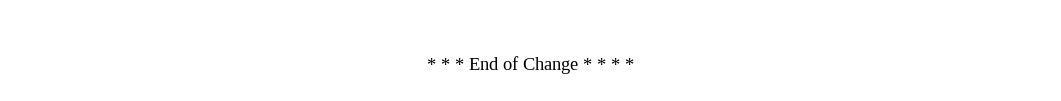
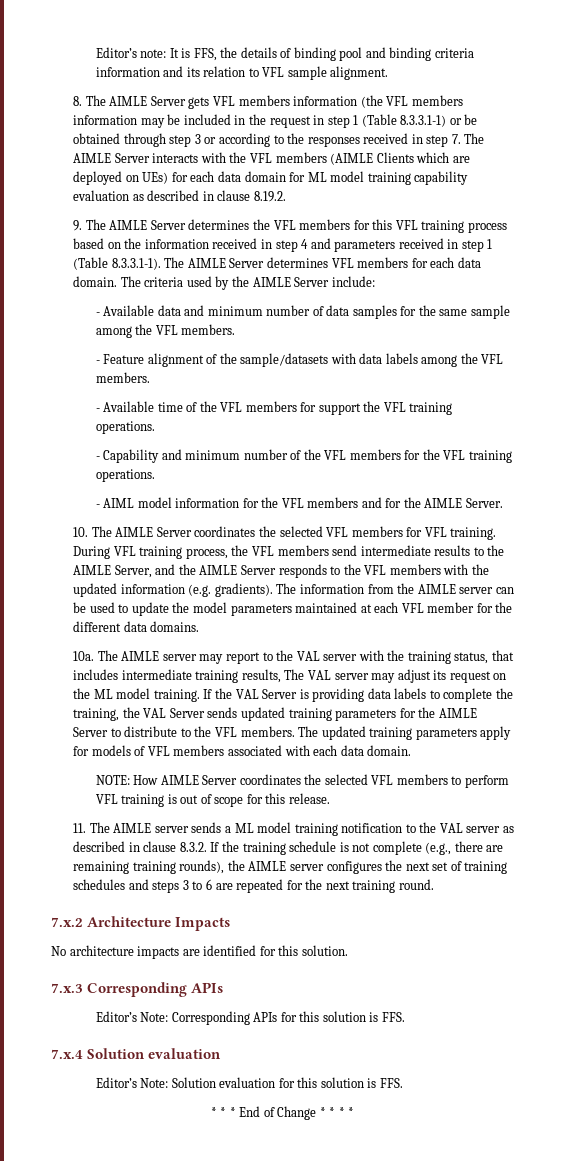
(427, 64) none -> [95,47,474,61] [95,66,389,80] [73,95,463,109] [73,114,478,128] [73,133,485,147] [73,152,470,165] [73,171,469,185] [73,190,286,202] [73,219,507,233] [73,238,493,252] [73,257,481,270] [73,276,375,290] [95,305,510,319] [95,324,236,338] [95,353,504,367] [95,372,150,383] [95,401,453,415] [95,421,155,434] [95,449,512,463] [95,469,155,482] [95,497,503,508] [73,526,497,540] [73,545,505,559] [73,564,489,578] [73,583,514,597] [73,602,513,616] [73,621,200,632] [73,650,514,664] [73,669,507,683] [73,688,513,702] [73,707,477,721] [73,726,512,740] [73,745,412,756] [95,774,509,788] [95,793,330,807] [73,822,514,836] [73,841,504,855] [73,860,508,874] [73,879,434,893] [51,916,231,931] [51,945,348,959] [51,982,224,997] [95,1011,405,1025] [51,1048,222,1059] [95,1077,403,1088] Editor’s note: It is FFS, the details of binding pool and binding criteria information and its relation to VFL sample alignment. // 8. The AIMLE Server gets VFL members information (the VFL members information may be included in the request in step 1 (Table 8.3.3.1-1) or be obtained through step 3 or according to the responses received in step 7. The AIMLE Server interacts with the VFL members (AIMLE Clients which are deployed on UEs) for each data domain for ML model training capability evaluation as described in clause 8.19.2. // 9. The AIMLE Server determines the VFL members for this VFL training process based on the information received in step 4 and parameters received in step 1 (Table 8.3.3.1-1). The AIMLE Server determines VFL members for each data domain. The criteria used by the AIMLE Server include: // - Available data and minimum number of data samples for the same sample among the VFL members. // - Feature alignment of the sample/datasets with data labels among the VFL members. // - Available time of the VFL members for support the VFL training operations. // - Capability and minimum number of the VFL members for the VFL training operations. // - AIML model information for the VFL members and for the AIMLE Server. // 10. The AIMLE Server coordinates the selected VFL members for VFL training. During VFL training process, the VFL members send intermediate results to the AIMLE Server, and the AIMLE Server responds to the VFL members with the updated information (e.g. gradients). The information from the AIMLE server can be used to update the model parameters maintained at each VFL member for the different data domains. // 10a. The AIMLE server may report to the VAL server with the training status, that includes intermediate training results, The VAL server may adjust its request on the ML model training. If the VAL Server is providing data labels to complete the training, the VAL Server sends updated training parameters for the AIMLE Server to distribute to the VFL members. The updated training parameters apply for models of VFL members associated with each data domain. // NOTE: How AIMLE Server coordinates the selected VFL members to perform VFL training is out of scope for this release. // 11. The AIMLE server sends a ML model training notification to the VAL server as described in clause 8.3.2. If the training schedule is not complete (e.g., there are remaining training rounds), the AIMLE server configures the next set of training schedules and steps 3 to 6 are repeated for the next training round. // 7.x.2 Architecture Impacts // No architecture impacts are identified for this solution. // 7.x.3 Corresponding APIs // Editor’s Note: Corresponding APIs for this solution is FFS. // 7.x.4 Solution evaluation // Editor’s Note: Solution evaluation for this solution is FFS. //

